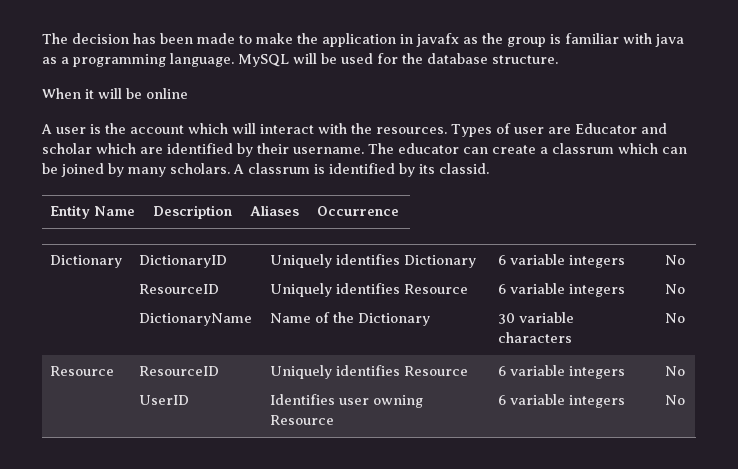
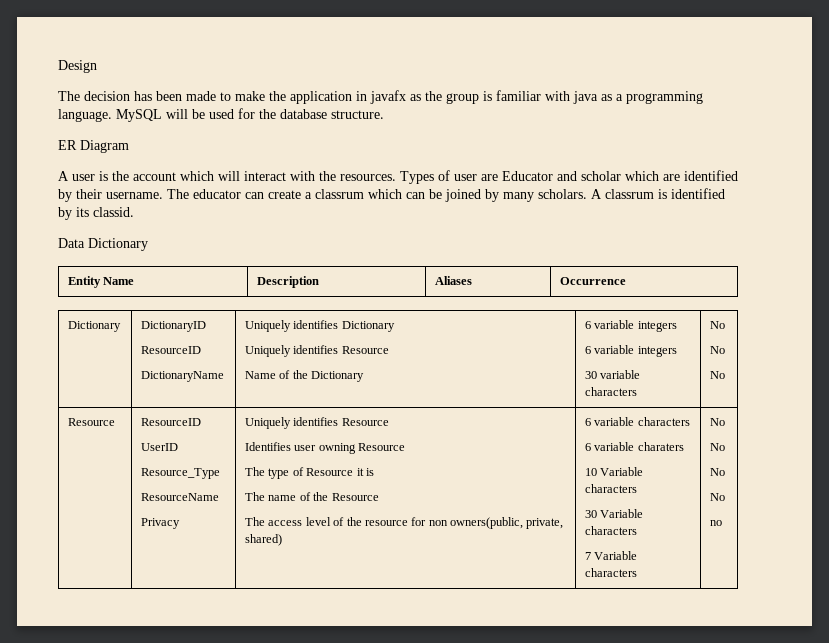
(42, 38) none -> [58,60,97,73] Design //
[42,88,188,99] When it will be online -> [58,140,129,153] ER Diagram
(489, 168) none -> [58,238,148,251] // Data Dictionary
(190, 400) none -> [141,468,221,479] [141,493,220,501] [141,518,181,529] // Resource_Type // ResourceName // Privacy
[498,365,626,379] [498,394,626,408] [665,366,686,376] [665,395,686,405] | 6 variable integers // 6 variable integers | No // No -> [245,467,374,479] [245,492,379,501] [245,517,564,529] [245,534,283,546] [585,417,690,426] [585,442,684,451] [585,467,644,476] [585,484,638,493] [585,509,644,518] [585,526,638,535] [585,551,638,560] [585,568,638,577] [710,418,726,426] [710,443,726,451] [710,468,726,476] [710,493,726,501] [710,520,723,526] // The type of Resource it is // The name of the Resource // The access level of the resource for non owners(public, private, shared) | 6 variable characters // 6 variable charaters // 10 Variable characters // 30 Variable characters // 7 Variable characters | No // No // No // No // no

